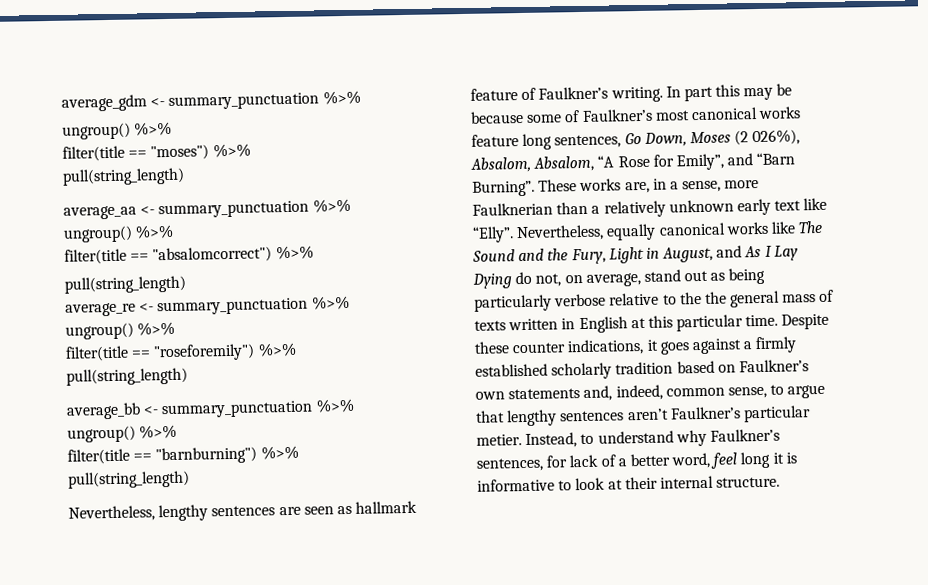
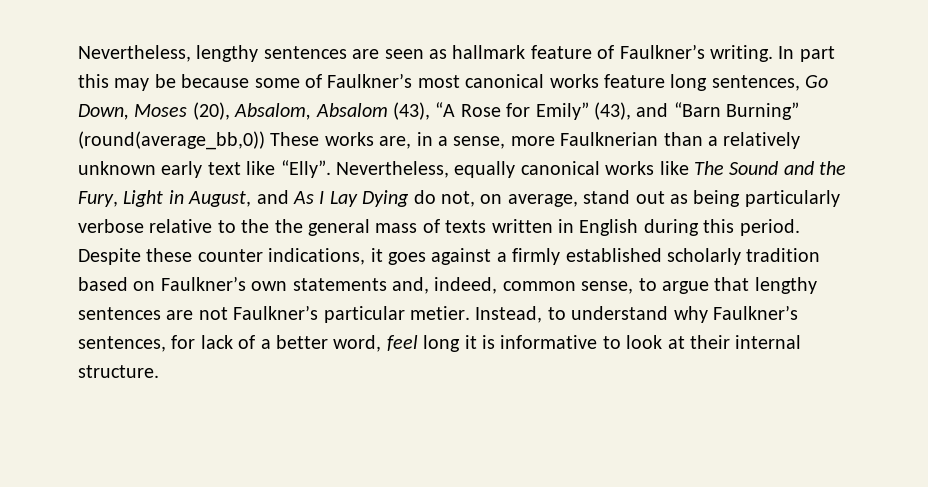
[61,90,361,112] [62,121,173,140] [62,143,251,162] [62,167,185,186] [63,198,351,220] [63,224,175,243] [64,245,314,265] [64,275,186,294] [65,295,350,317] [65,321,176,340] [65,342,297,362] [66,367,188,386] [66,398,355,420] [67,424,178,443] [67,445,299,465] [67,470,190,489] average_gdm <- summary_punctuation %>% // ungroup() %>% // filter(title == "moses") %>% // pull(string_length) // average_aa <- summary_punctuation %>% // ungroup() %>% // filter(title == "absalomcorrect") %>% // pull(string_length) // average_re <- summary_punctuation %>% // ungroup() %>% // filter(title == "roseforemily") %>% // pull(string_length) // average_bb <- summary_punctuation %>% // ungroup() %>% // filter(title == "barnburning") %>% // pull(string_length) // -> (78, 53) none
[734,129,801,146] [470,152,796,173] [472,180,535,197] (2 026%), Absalom, Absalom, “A Rose for Emily”, and “Barn Burning”. -> [192,102,800,120] [78,131,265,150] (20), Absalom, Absalom (43), “A Rose for Emily” (43), and “Barn Burning” (round(average_bb,0))
[630,314,779,332] at this particular time. -> [643,219,800,236] during this period.
[626,408,669,421] aren’t -> [166,307,228,320] are not

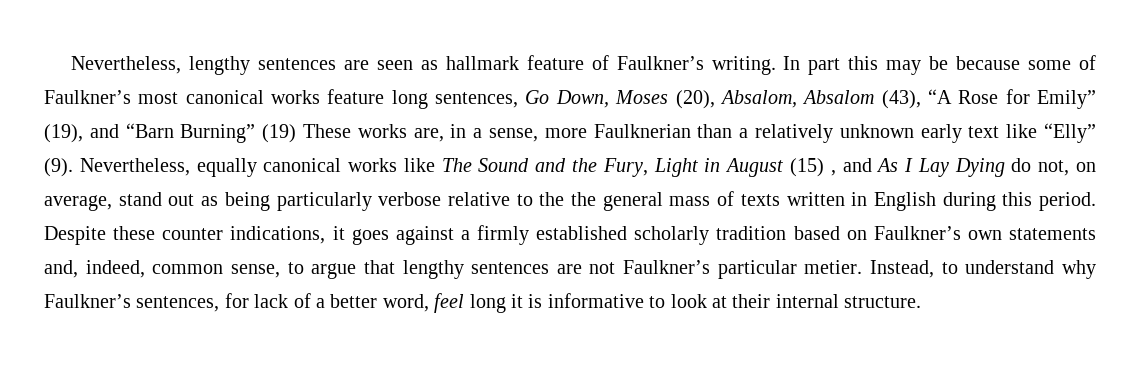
[593,102,631,120] (43), -> [44,124,83,143] (19),
[78,131,265,150] (round(average_bb,0)) -> [262,124,297,143] (19)
[280,160,331,178] “Elly”. -> [1043,123,1096,143] [44,158,73,177] “Elly” (9).
[188,191,252,207] August, -> [725,158,836,177] August (15) ,

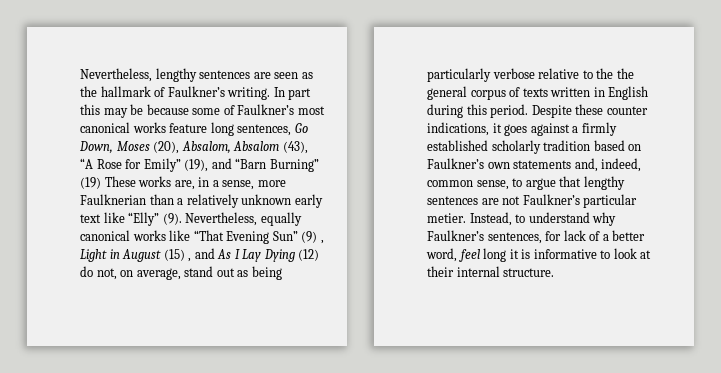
[445,55,584,70] hallmark feature -> [80,86,151,97] the hallmark
[441,158,648,177] The Sound and the Fury, -> [193,230,324,244] “That Evening Sun” (9) ,
(1005, 167) none -> [298,249,320,261] (12)
[669,196,711,206] mass -> [470,89,506,100] corpus

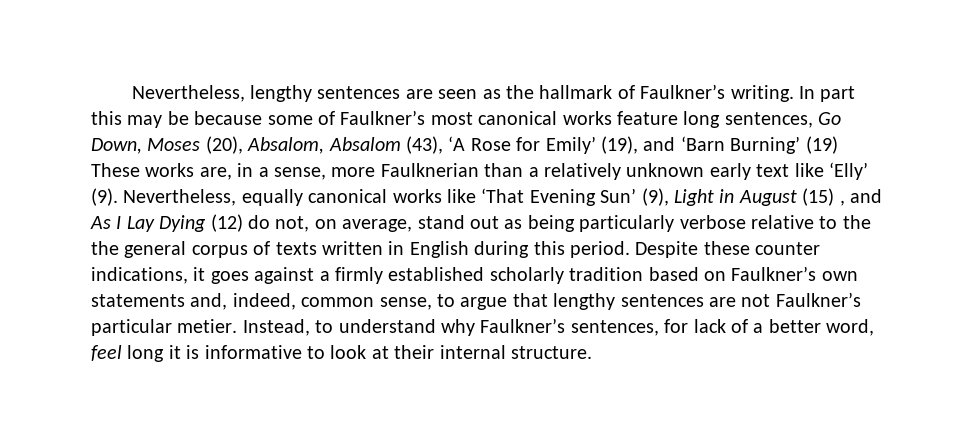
[80,158,93,169] “A -> [448,136,466,151] ‘A
[143,158,181,172] Emily” -> [545,136,596,154] Emily’
[235,158,319,172] “Barn Burning” -> [680,136,801,154] ‘Barn Burning’
[128,212,160,226] “Elly” -> [828,162,868,180] ‘Elly’
[193,230,324,244] “That Evening Sun” (9) , -> [481,188,669,206] ‘That Evening Sun’ (9),

